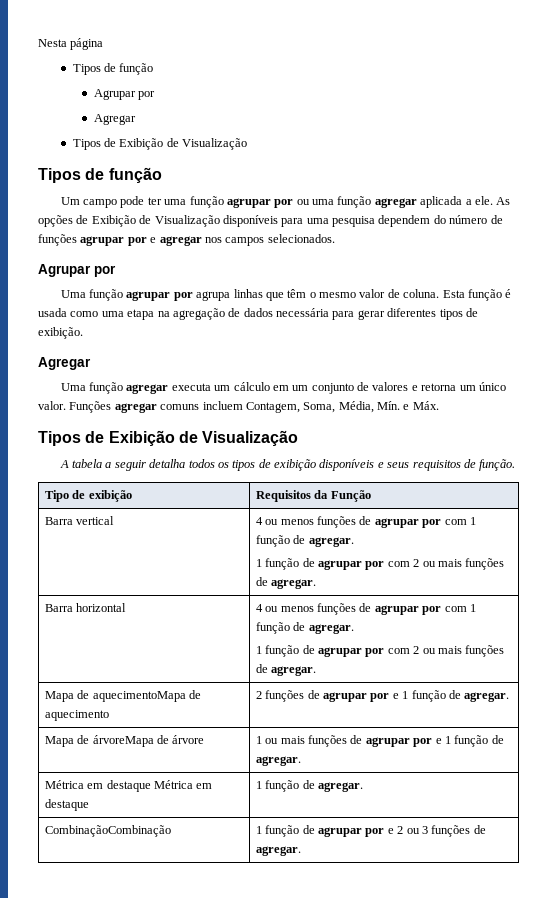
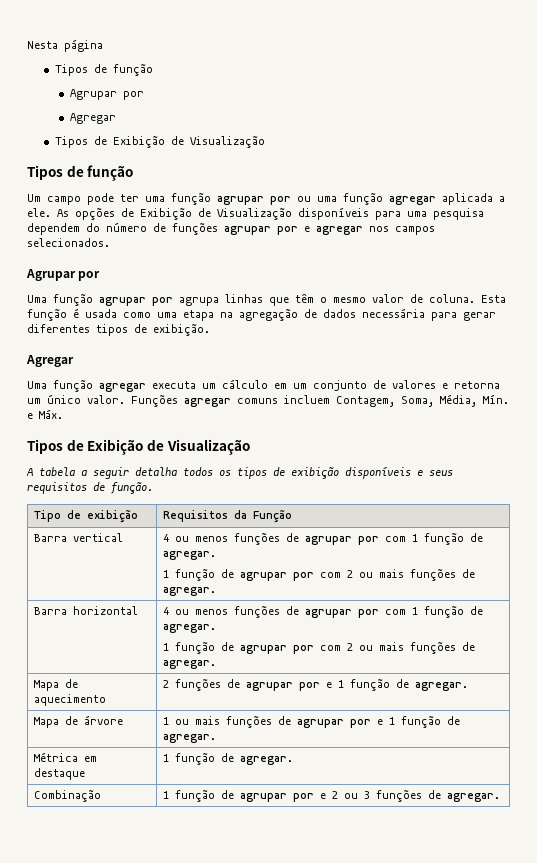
[92,690,202,702] aquecimentoMapa de -> (78, 683) none
[92,735,170,747] árvoreMapa de -> (78, 720) none
[154,780,213,789] [44,799,89,811] [255,780,364,792] [44,825,171,837] Métrica em destaque | 1 função de agregar. // CombinaçãoCombinação -> [162,753,293,765] [33,790,101,802] | 1 função de agregar. // Combinação

